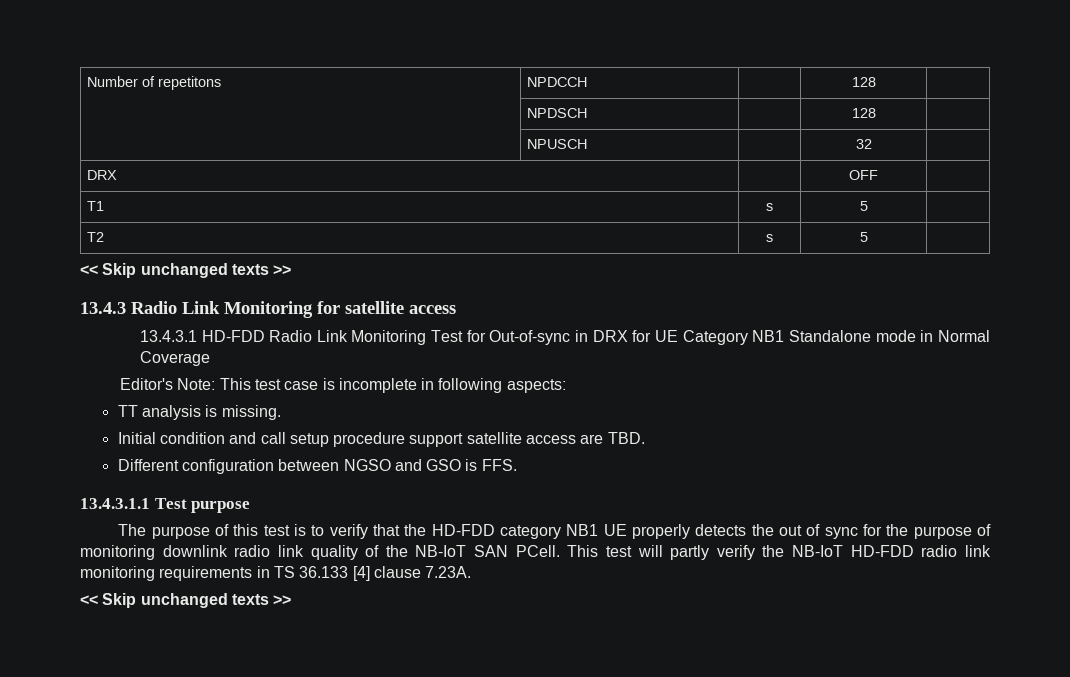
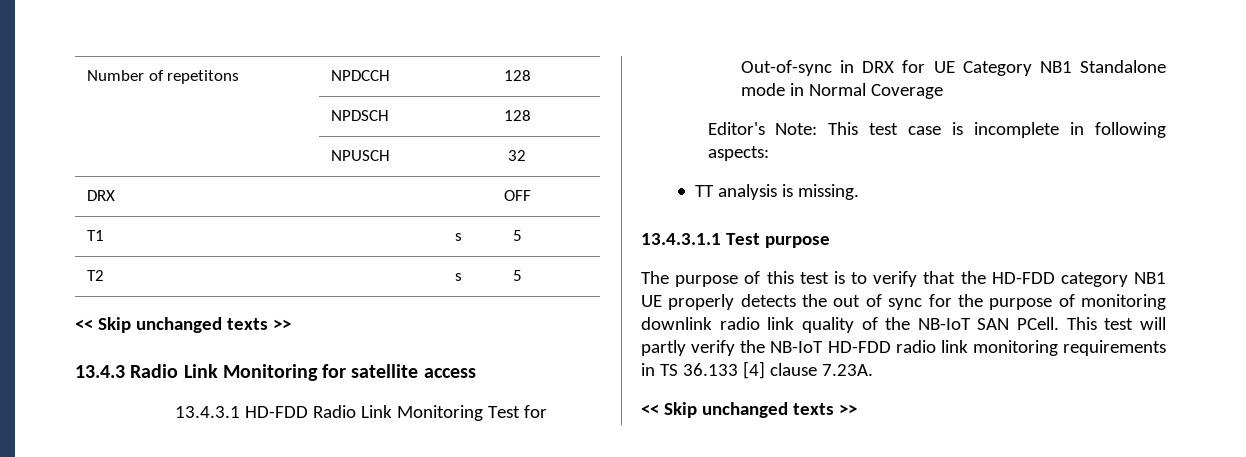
[117,432,645,447] [117,459,517,474] // Initial condition and call setup procedure support satellite access are TBD. // Different configuration between NGSO and GSO is FFS. -> (859, 192) none

